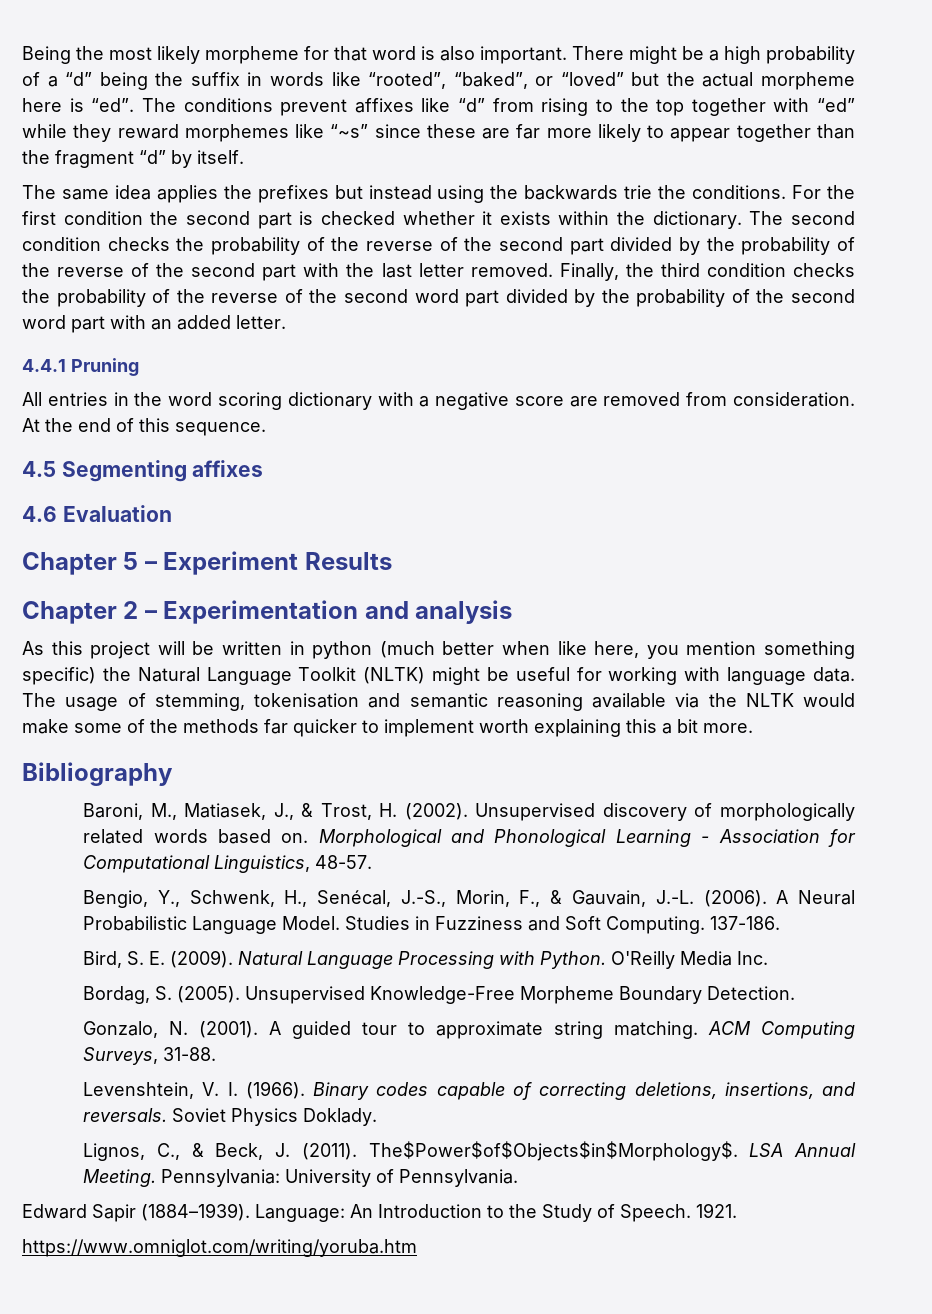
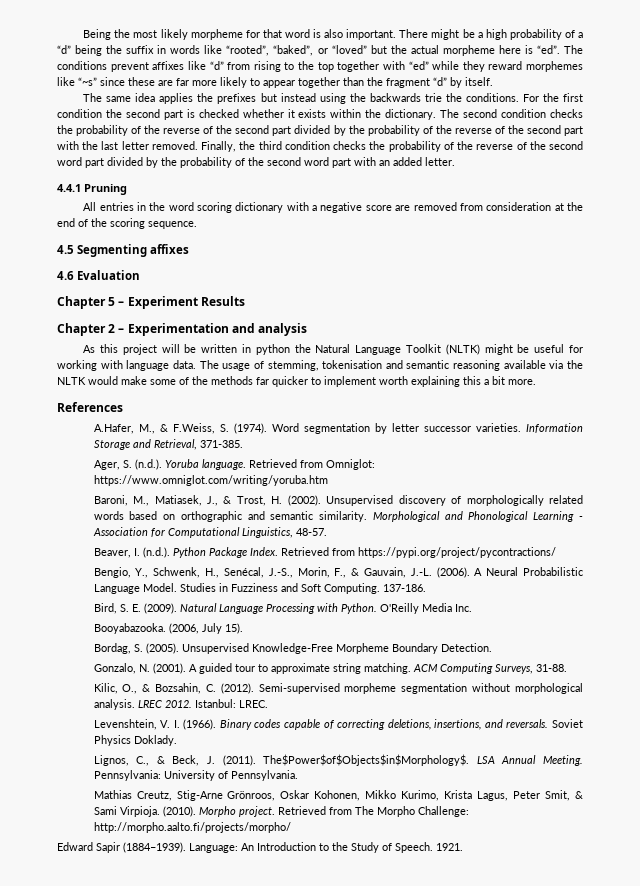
[733,392,856,407] [22,418,40,432] consideration. At -> [486,202,564,211] consideration at
[139,418,170,432] this -> [91,218,145,229] the scoring
[379,641,856,659] [22,667,96,685] (much better when like here, you mention something specific) -> (290, 349) none
[22,762,173,786] Bibliography -> [57,402,123,412] [93,423,583,434] [93,439,243,450] [93,459,375,470] [93,475,328,486] References // A.Hafer, M., & F.Weiss, S. (1974). Word segmentation by letter successor varieties. Information Storage and Retrieval, 371-385. // Ager, S. (n.d.). Yoruba language. Retrieved from Omniglot: https://www.omniglot.com/writing/yoruba.htm
[281,833,309,843] on. -> [163,511,368,522] on orthographic and semantic similarity.
(373, 862) none -> [93,547,556,558] // Beaver, I. (n.d.). Python Package Index. Retrieved from https://pypi.org/project/pycontractions/
(769, 958) none -> [93,623,243,634] // Booyabazooka. (2006, July 15).
(217, 1054) none -> [93,683,583,694] [93,699,268,710] // Kilic, O., & Bozsahin, C. (2012). Semi-supervised morpheme segmentation without morphological analysis. LREC 2012. Istanbul: LREC.
(519, 1178) none -> [93,790,584,801] [93,806,469,817] [93,822,291,833] // Mathias Creutz, Stig-Arne Grönroos, Oskar Kohonen, Mikko Kurimo, Krista Lagus, Peter Smit, & Sami Virpioja. (2010). Morpho project. Retrieved from The Morpho Challenge: http://morpho.aalto.fi/projects/morpho/
[22,1239,417,1257] // https://www.omniglot.com/writing/yoruba.htm -> (463, 847) none

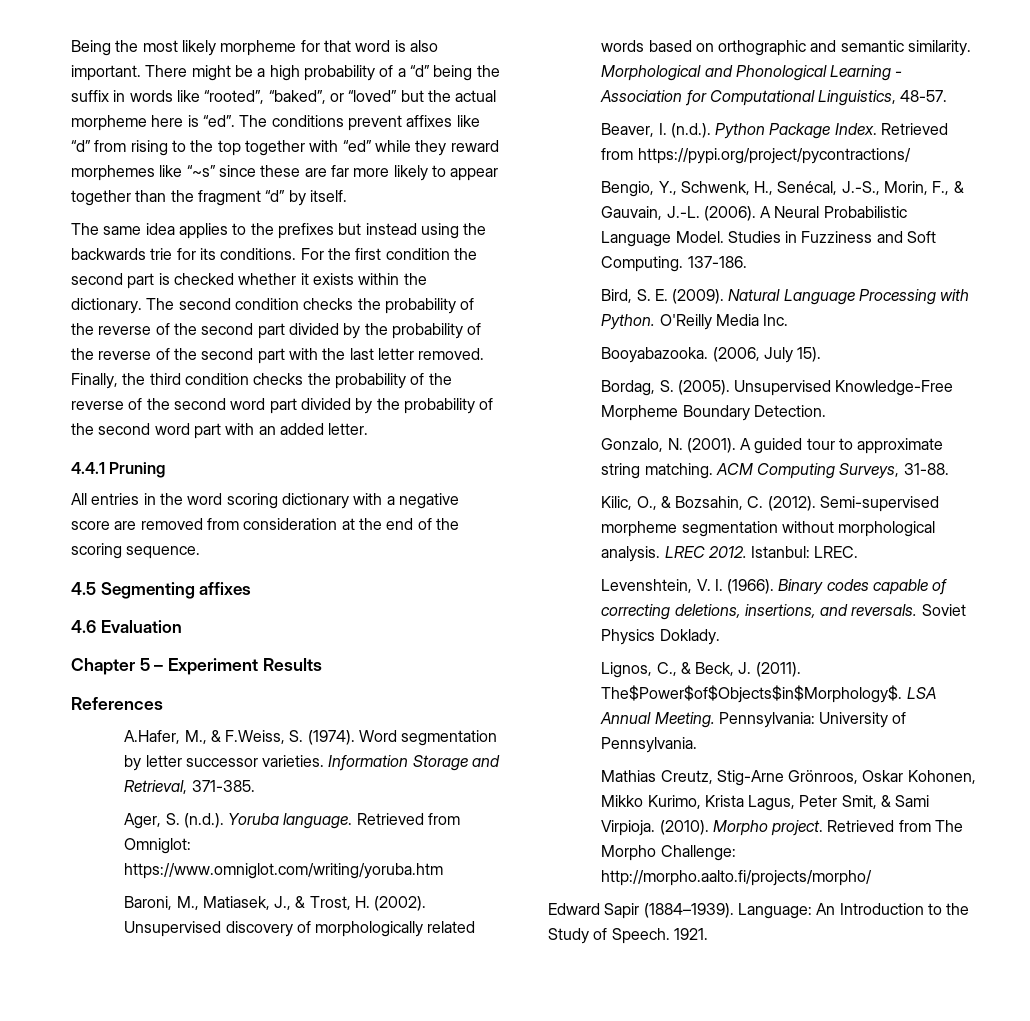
(194, 98) none -> [232,223,247,235] to
[445,93,462,102] the -> [176,248,216,260] for its
[57,323,308,336] [83,344,584,355] [57,360,584,371] [57,376,536,387] // Chapter 2 – Experimentation and analysis // As this project will be written in python the Natural Language Toolkit (NLTK) might be useful for working with language data. The usage of stemming, tokenisation and semantic reasoning available via the NLTK would make some of the methods far quicker to implement worth explaining this a bit more. -> (322, 664) none

